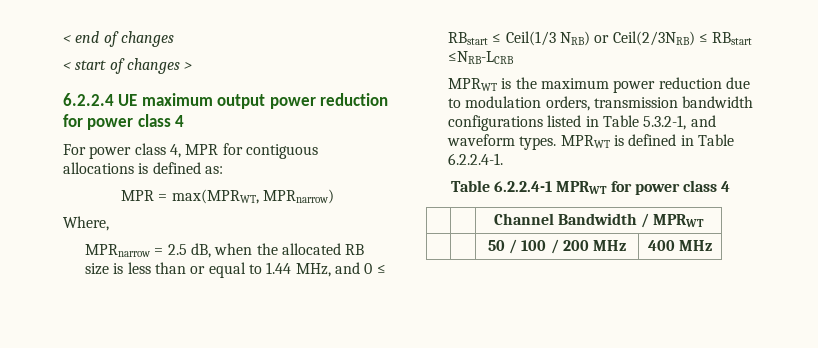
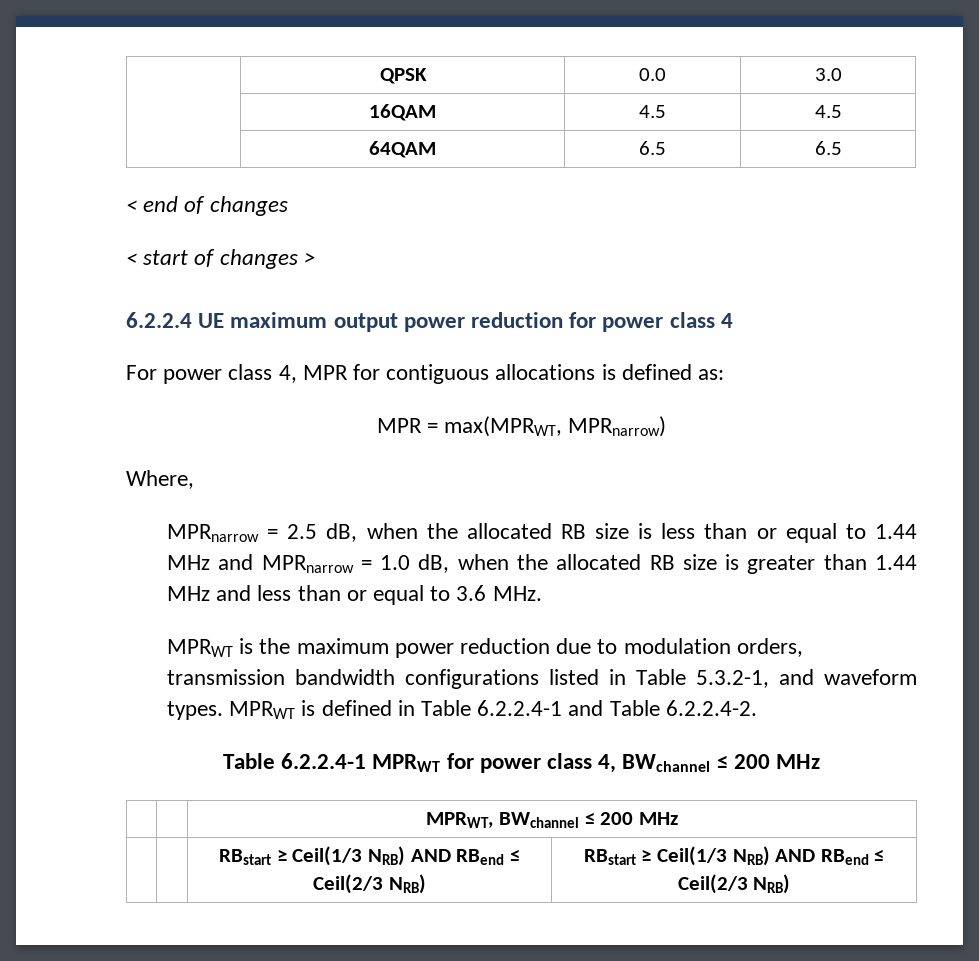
(63, 39) none -> [379,68,427,84] [639,68,666,81] [814,68,842,81] [369,104,436,121] [639,105,666,118] [814,105,842,118] [369,141,436,158] [639,141,666,155] [814,141,842,155] | QPSK | 0.0 | 3.0 // | 16QAM | 4.5 | 4.5 // | 64QAM | 6.5 | 6.5 //
[295,262,386,277] [447,31,753,46] [447,51,514,64] MHz, and 0 ≤ RBstart ≤ Ceil(1/3 NRB) or Ceil(2/3NRB) ≤ RBstart ≤NRB-LCRB -> [166,554,917,574] [166,585,542,605] MHz and MPRnarrow = 1.0 dB, when the allocated RB size is greater than 1.44 MHz and less than or equal to 3.6 MHz.
[447,153,503,165] 6.2.2.4-1. -> [477,700,757,716] 6.2.2.4-1 and Table 6.2.2.4-2.
[721,181,731,192] [493,213,705,228] [487,239,627,254] [647,240,713,251] 4 // | | Channel Bandwidth / MPRWT // | | 50 / 100 / 200 MHz | 400 MHz -> [598,754,821,773] [426,812,678,828] [219,846,520,866] [313,874,426,894] [583,846,885,866] [677,874,791,894] 4, BWchannel ≤ 200 MHz // | | MPRWT, BWchannel ≤ 200 MHz // | | RBstart ≥ Ceil(1/3 NRB) AND RBend ≤ Ceil(2/3 NRB) | RBstart ≥ Ceil(1/3 NRB) AND RBend ≤ Ceil(2/3 NRB)

